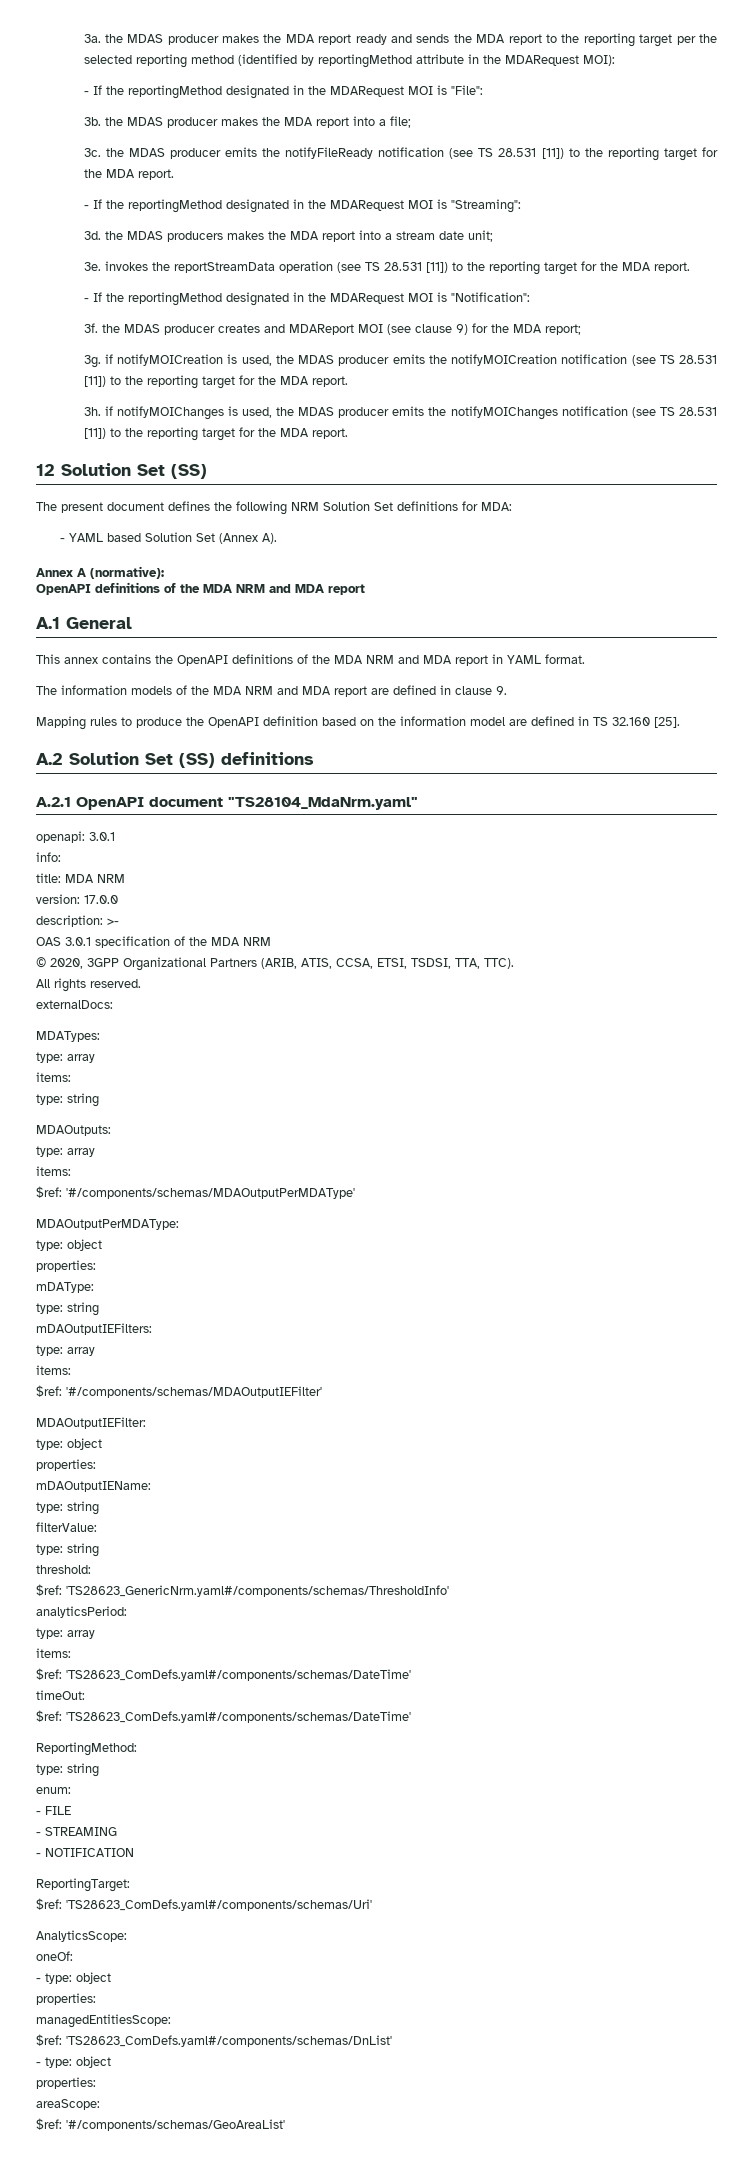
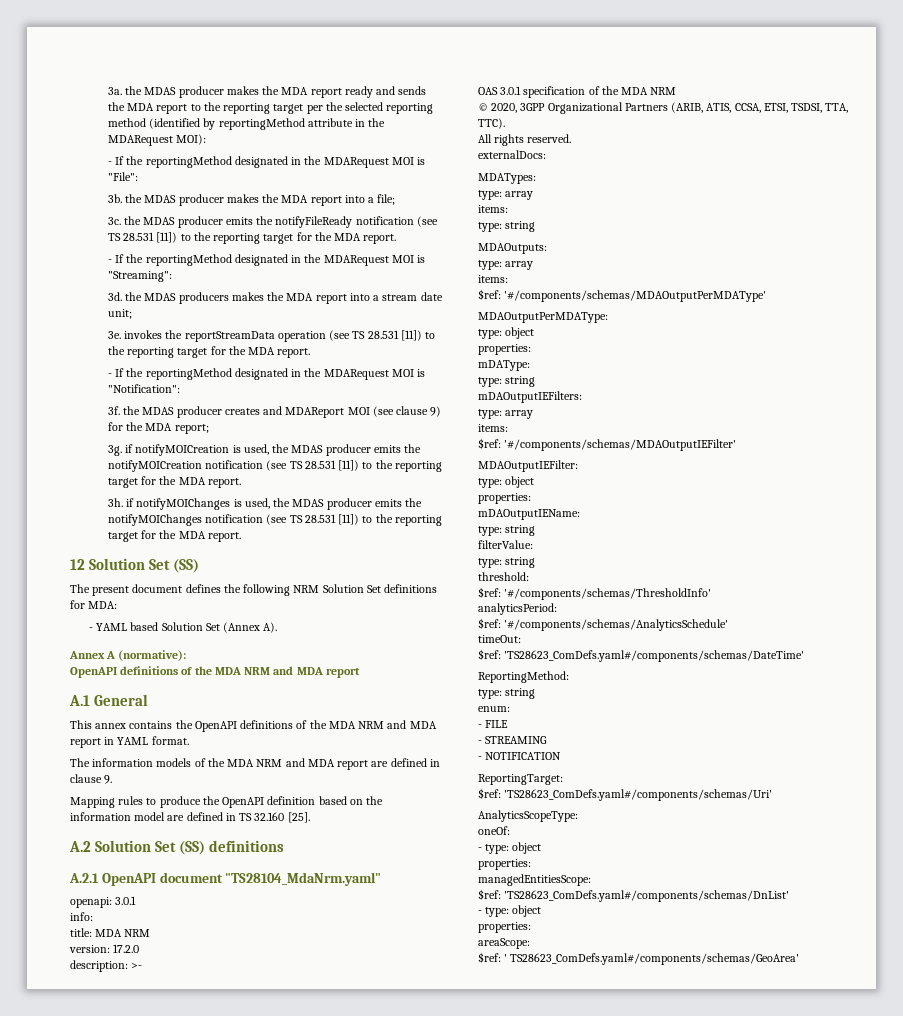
[84,895,118,904] 17.0.0 -> [113,944,140,953] 17.2.0
[66,1585,449,1597] 'TS28623_GenericNrm.yaml#/components/schemas/ThresholdInfo' -> [504,588,712,600] '#/components/schemas/ThresholdInfo'
[36,1628,95,1639] [36,1648,71,1658] [36,1668,411,1681] // type: array // items: // $ref: 'TS28623_ComDefs.yaml#/components/schemas/DateTime' -> [478,618,729,631] // $ref: '#/components/schemas/AnalyticsSchedule'
[36,1930,127,1942] AnalyticsScope: -> [478,810,578,822] AnalyticsScopeType:
[66,2119,285,2131] '#/components/schemas/GeoAreaList' -> [504,953,800,965] ' TS28623_ComDefs.yaml#/components/schemas/GeoArea'

